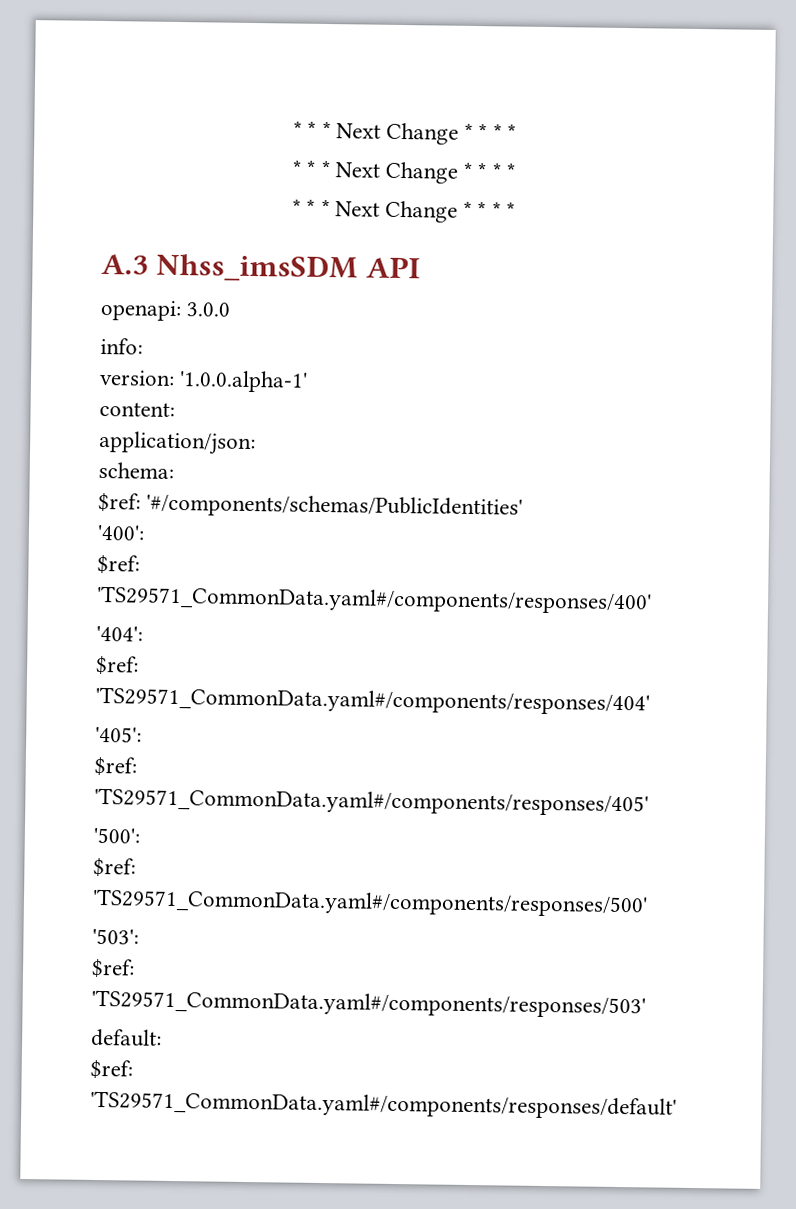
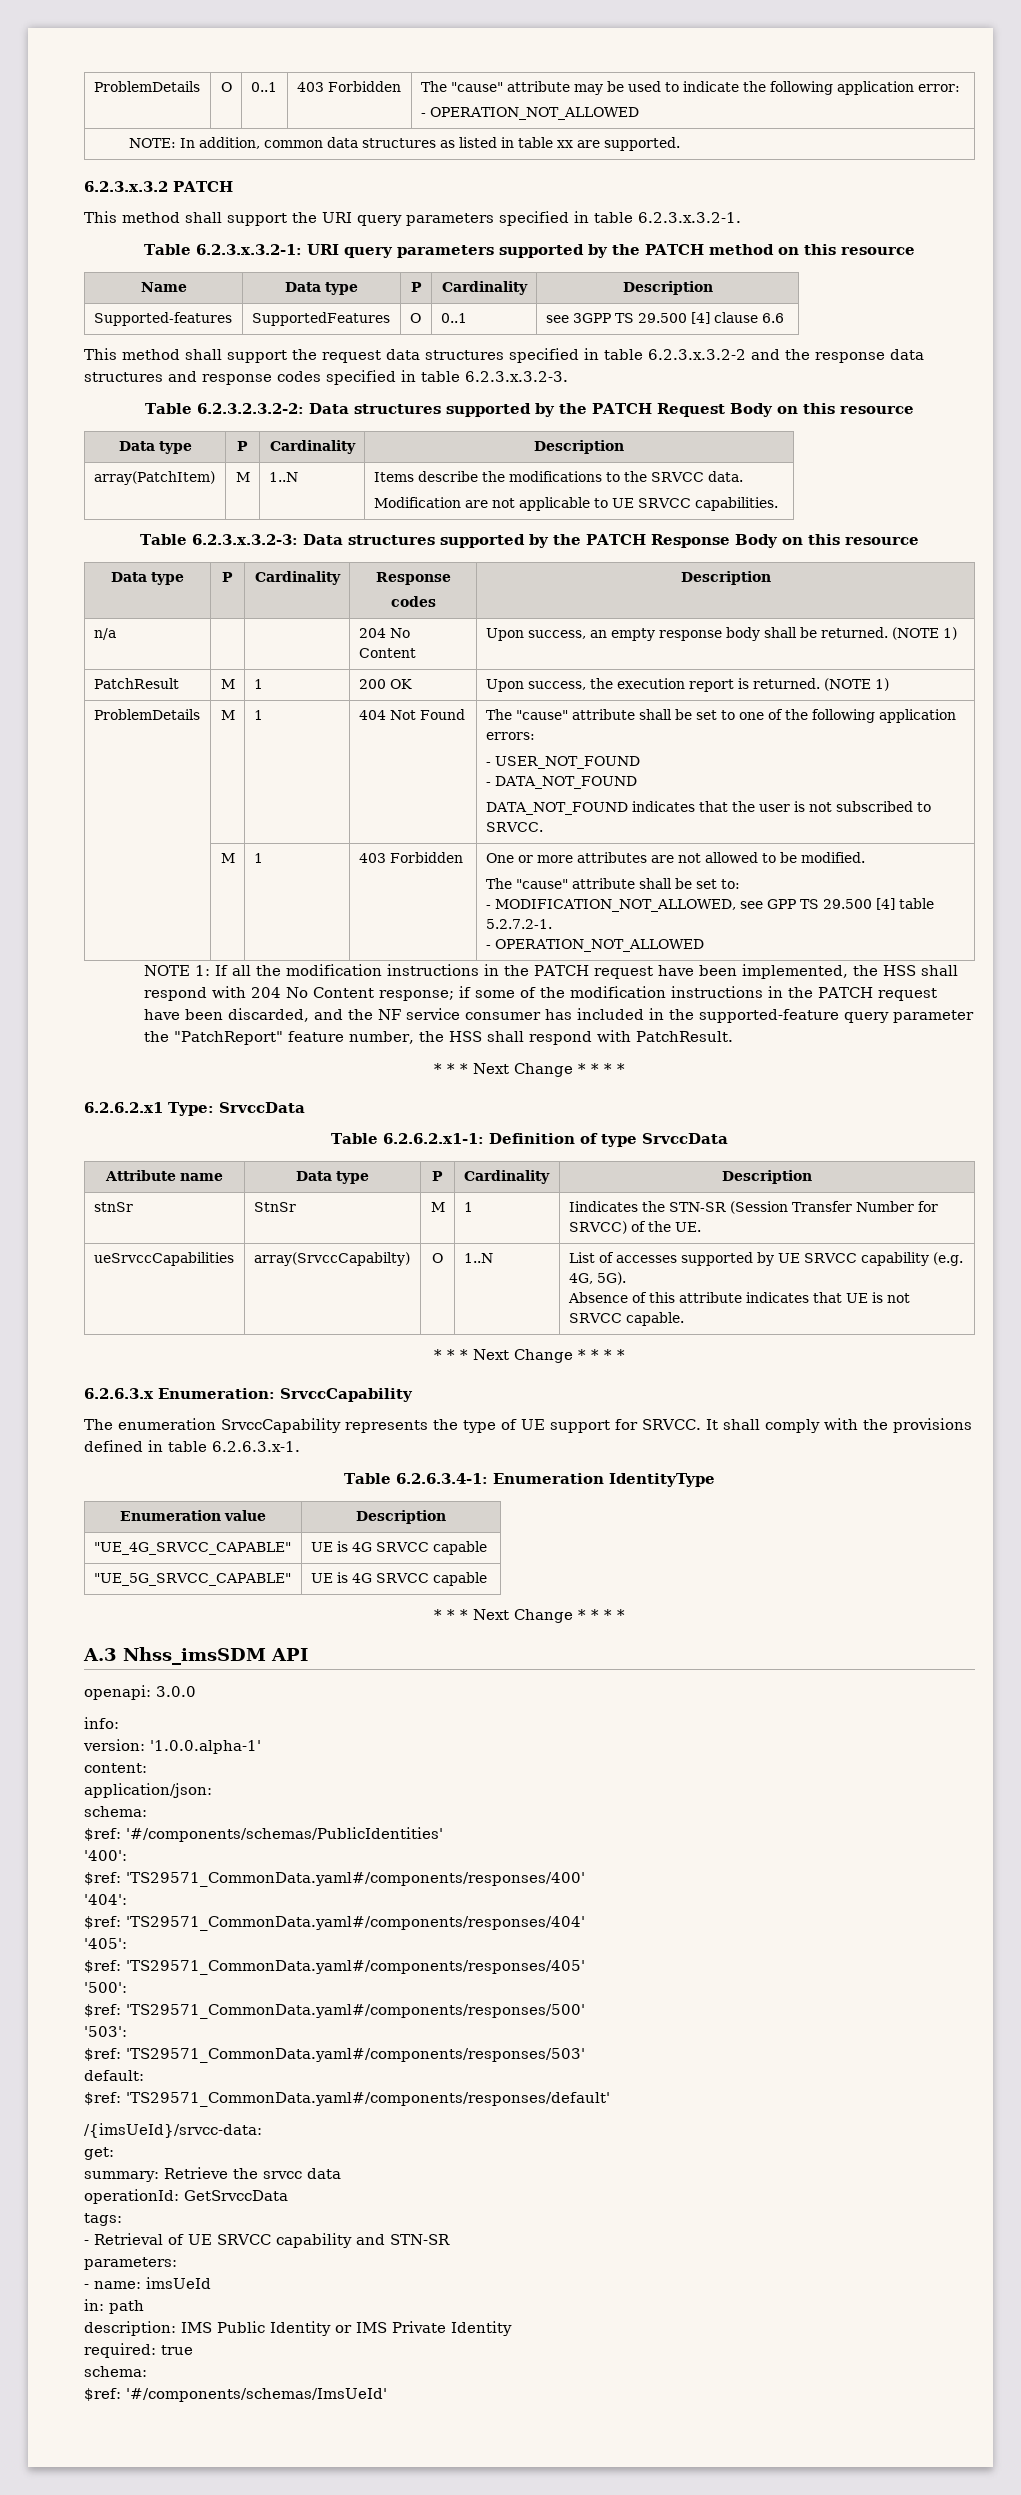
[293,120,516,145] [292,159,515,184] * * * Next Change * * * * // * * * Next Change * * * * -> [93,81,200,92] [220,82,232,92] [250,82,277,92] [296,81,401,92] [420,81,960,95] [420,107,639,120] [129,137,681,151] [84,181,233,192] [84,211,741,226] [143,244,916,258] [140,282,187,292] [285,282,358,295] [410,282,422,292] [441,281,528,295] [622,281,713,295] [93,312,232,326] [251,312,390,326] [409,313,421,323] [440,313,467,323] [545,312,784,324] [84,348,924,363] [84,370,568,385] [145,403,914,417] [118,441,192,454] [237,441,248,451] [269,440,356,454] [534,440,624,454] [93,471,215,485] [235,472,250,482] [268,472,298,482] [373,471,743,482] [373,497,778,511] [140,534,919,548] [111,572,184,585] [222,572,233,582] [254,571,341,585] [375,572,451,585] [390,596,436,607] [680,571,771,585] [93,628,116,640] [358,628,410,638] [358,648,416,658] [485,627,957,641] [93,678,179,689] [220,679,235,689] [253,679,263,689] [358,679,412,689] [485,678,889,692] [93,709,200,720] [220,710,235,720] [253,710,263,720] [358,709,465,720] [485,709,956,723] [485,732,535,740] [485,756,640,769] [485,776,637,789] [485,801,931,815] [485,822,543,832] [220,853,235,863] [253,853,263,863] [358,852,463,863] [485,852,865,863] [485,878,740,889] [485,898,934,912] [485,919,552,929] [485,939,704,952] [143,964,958,979] [143,986,937,1001] [143,1008,974,1023] [143,1030,733,1045] [434,1063,625,1077] [84,1102,305,1116] [331,1133,728,1147] [105,1170,223,1181] [296,1171,369,1184] [432,1171,443,1181] [463,1170,550,1184] [722,1170,812,1184] [93,1202,133,1212] [253,1202,296,1212] [430,1202,445,1212] [463,1202,473,1212] [568,1201,938,1214] [568,1221,701,1234] [93,1252,234,1266] [253,1252,410,1266] [432,1253,443,1263] [463,1253,493,1263] [568,1252,963,1266] [568,1272,626,1285] [567,1292,910,1303] [568,1312,684,1326] [434,1349,625,1363] [84,1388,413,1402] [84,1418,972,1433] [84,1440,300,1452] [343,1473,716,1487] [120,1510,266,1521] [356,1510,446,1524] [93,1542,291,1555] [310,1541,487,1555] [93,1573,291,1586] [310,1572,487,1586] ProblemDetails | O | 0..1 | 403 Forbidden | The "cause" attribute may be used to indicate the following application error: // - OPERATION_NOT_ALLOWED // NOTE: In addition, common data structures as listed in table xx are supported. // 6.2.3.x.3.2 PATCH // This method shall support the URI query parameters specified in table 6.2.3.x.3.2-1. // Table 6.2.3.x.3.2-1: URI query parameters supported by the PATCH method on this resource // Name | Data type | P | Cardinality | Description // Supported-features | SupportedFeatures | O | 0..1 | see 3GPP TS 29.500 [4] clause 6.6 // This method shall support the request data structures specified in table 6.2.3.x.3.2-2 and the response data structures and response codes specified in table 6.2.3.x.3.2-3. // Table 6.2.3.2.3.2-2: Data structures supported by the PATCH Request Body on this resource // Data type | P | Cardinality | Description // array(PatchItem) | M | 1..N | Items describe the modifications to the SRVCC data. // Modification are not applicable to UE SRVCC capabilities. // Table 6.2.3.x.3.2-3: Data structures supported by the PATCH Response Body on this resource // Data type | P | Cardinality | Response // codes | Description // n/a | | | 204 No Content | Upon success, an empty response body shall be returned. (NOTE 1) // PatchResult | M | 1 | 200 OK | Upon success, the execution report is returned. (NOTE 1) // ProblemDetails | M | 1 | 404 Not Found | The "cause" attribute shall be set to one of the following application errors: // - USER_NOT_FOUND // - DATA_NOT_FOUND // DATA_NOT_FOUND indicates that the user is not subscribed to SRVCC. // | M | 1 | 403 Forbidden | One or more attributes are not allowed to be modified. // The "cause" attribute shall be set to: // - MODIFICATION_NOT_ALLOWED, see GPP TS 29.500 [4] table 5.2.7.2-1. // - OPERATION_NOT_ALLOWED // NOTE 1: If all the modification instructions in the PATCH request have been implemented, the HSS shall respond with 204 No Content response; if some of the modification instructions in the PATCH request have been discarded, and the NF service consumer has included in the supported-feature query parameter the "PatchReport" feature number, the HSS shall respond with PatchResult. // * * * Next Change * * * * // 6.2.6.2.x1 Type: SrvccData // Table 6.2.6.2.x1-1: Definition of type SrvccData // Attribute name | Data type | P | Cardinality | Description // stnSr | StnSr | M | 1 | Iindicates the STN-SR (Session Transfer Number for SRVCC) of the UE. // ueSrvccCapabilities | array(SrvccCapabilty) | O | 1..N | List of accesses supported by UE SRVCC capability (e.g. 4G, 5G). // Absence of this attribute indicates that UE is not SRVCC capable. // * * * Next Change * * * * // 6.2.6.3.x Enumeration: SrvccCapability // The enumeration SrvccCapability represents the type of UE support for SRVCC. It shall comply with the provisions defined in table 6.2.6.3.x-1. // Table 6.2.6.3.4-1: Enumeration IdentityType // Enumeration value | Description // "UE_4G_SRVCC_CAPABLE" | UE is 4G SRVCC capable // "UE_5G_SRVCC_CAPABLE" | UE is 4G SRVCC capable
(677, 1105) none -> [84,2123,262,2138] [84,2147,114,2160] [84,2167,341,2182] [84,2189,288,2204] [84,2213,122,2226] [84,2233,450,2248] [84,2257,177,2270] [84,2277,211,2289] [84,2299,144,2314] [84,2321,512,2336] [84,2343,193,2358] [84,2366,147,2377] [84,2388,387,2402] // /{imsUeId}/srvcc-data: // get: // summary: Retrieve the srvcc data // operationId: GetSrvccData // tags: // - Retrieval of UE SRVCC capability and STN-SR // parameters: // - name: imsUeId // in: path // description: IMS Public Identity or IMS Private Identity // required: true // schema: // $ref: '#/components/schemas/ImsUeId'

